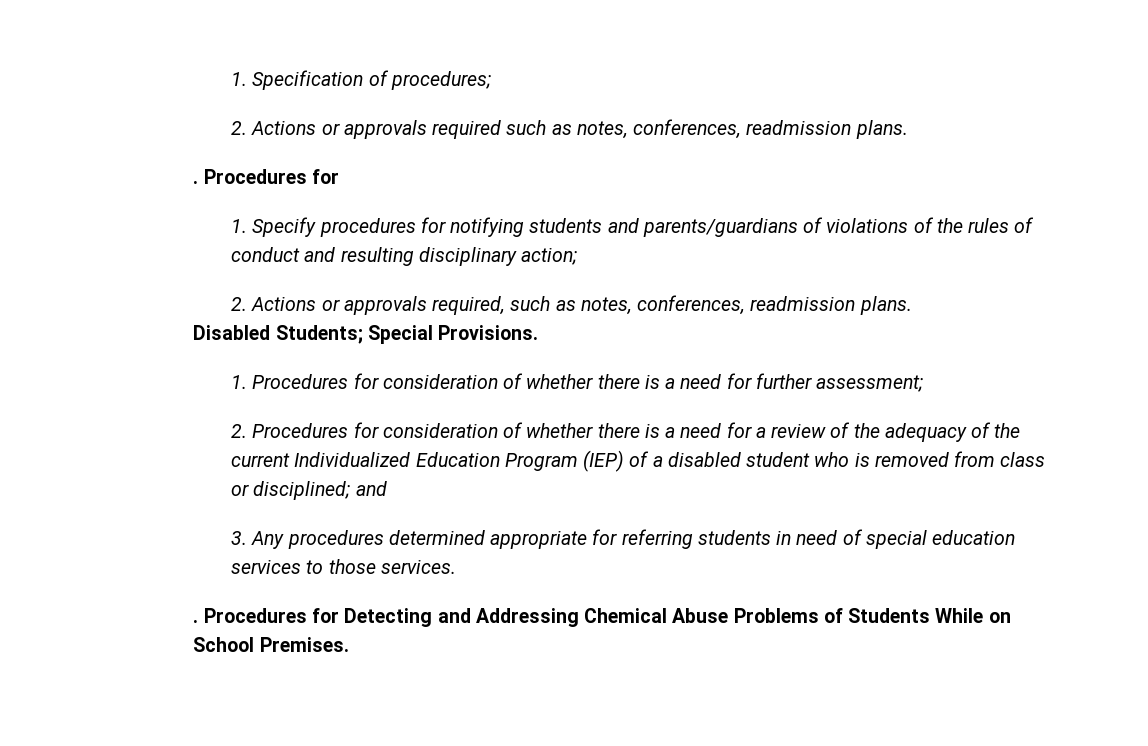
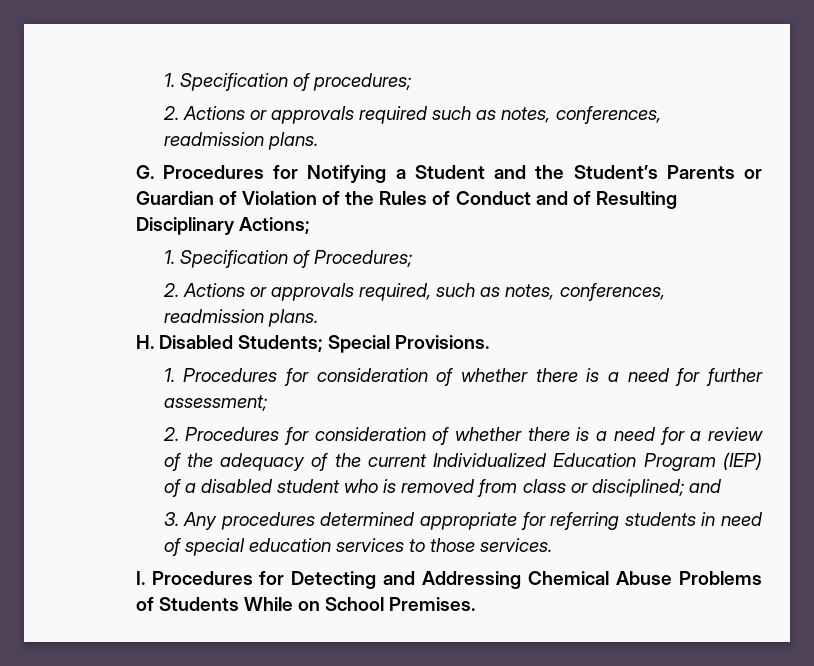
[193,169,340,184] [230,217,1035,237] [230,247,578,266] . Procedures for // 1. Specify procedures for notifying students and parents/guardians of violations of the rules of conduct and resulting disciplinary action; -> [135,165,762,183] [135,191,677,209] [135,217,310,235] [163,250,412,268] G. Procedures for Notifying a Student and the Student’s Parents or Guardian of Violation of the Rules of Conduct and of Resulting Disciplinary Actions; // 1. Specification of Procedures;
(912, 305) none -> [135,335,154,349] H.
[193,620,199,623] . -> [135,571,145,585] I.

